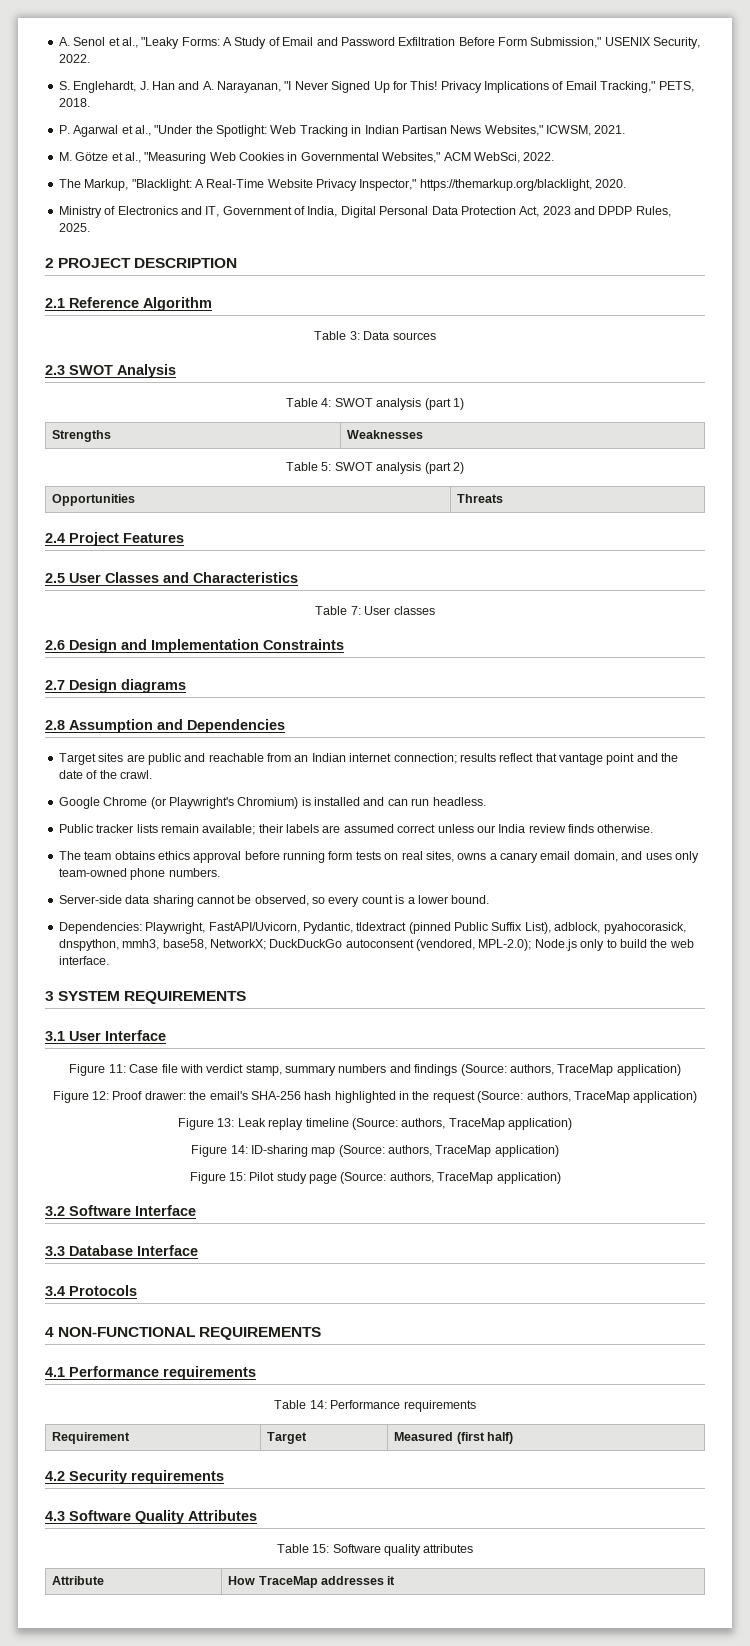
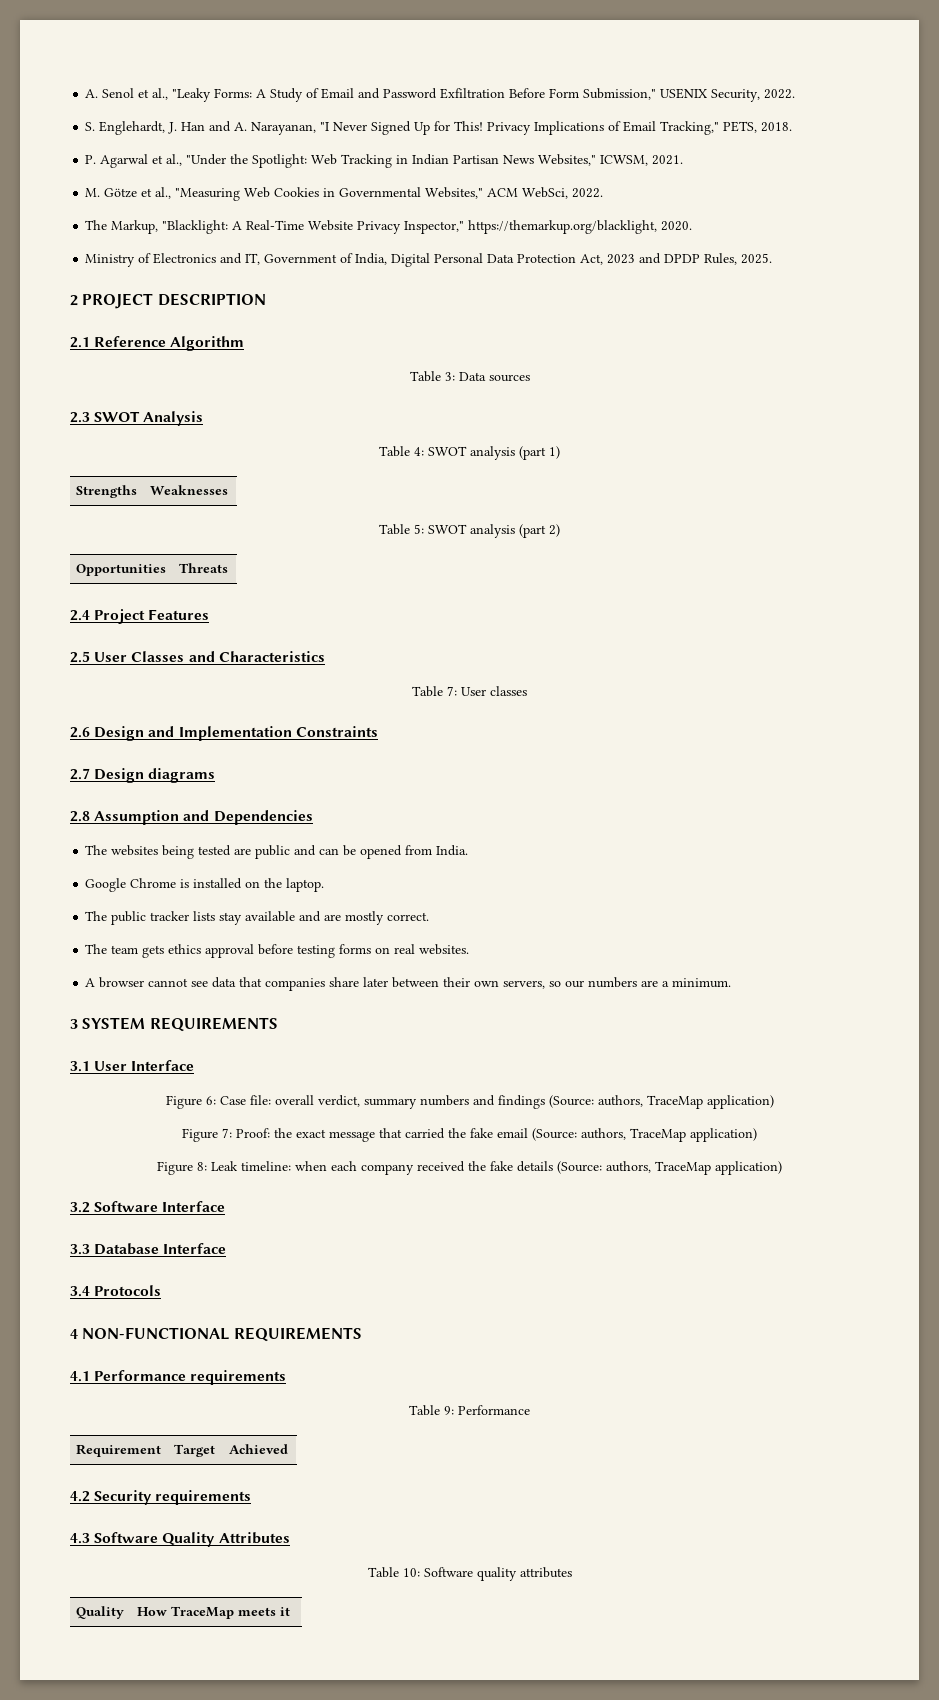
[58,753,679,765] [58,770,152,779] [58,797,486,809] [58,824,654,835] Target sites are public and reachable from an Indian internet connection; results reflect that vantage point and the date of the crawl. // Google Chrome (or Playwright's Chromium) is installed and can run headless. // Public tracker lists remain available; their labels are assumed correct unless our India review finds otherwise. -> [85,845,469,859] [85,878,325,892] [85,911,430,925] The websites being tested are public and can be opened from India. // Google Chrome is installed on the laptop. // The public tracker lists stay available and are mostly correct.
[114,851,155,860] obtains -> [142,945,165,958] gets
[283,851,699,863] [58,868,220,880] [58,895,490,907] [58,922,686,934] [58,939,694,951] [58,956,109,965] running form tests on real sites, owns a canary email domain, and uses only team-owned phone numbers. // Server-side data sharing cannot be observed, so every count is a lower bound. // Dependencies: Playwright, FastAPI/Uvicorn, Pydantic, tldextract (pinned Public Suffix List), adblock, pyahocorasick, dnspython, mmh3, base58, NetworkX; DuckDuckGo autoconsent (vendored, MPL-2.0); Node.js only to build the web interface. -> [297,944,470,958] [85,977,732,991] testing forms on real websites. // A browser cannot see data that companies share later between their own servers, so our numbers are a minimum.
[108,1064,282,1076] 11: Case file with verdict stamp, -> [205,1095,360,1107] 6: Case file: overall verdict,
[92,1091,698,1103] [178,1118,572,1130] [191,1145,559,1157] [189,1172,337,1184] 12: Proof drawer: the email's SHA-256 hash highlighted in the request (Source: authors, TraceMap application) // Figure 13: Leak replay timeline (Source: authors, TraceMap application) // Figure 14: ID-sharing map (Source: authors, TraceMap application) // Figure 15: Pilot study page -> [222,1128,757,1142] [157,1161,553,1175] 7: Proof: the exact message that carried the fake email (Source: authors, TraceMap application) // Figure 8: Leak timeline: when each company received the fake details
[309,1400,476,1412] 14: Performance requirements -> [444,1405,530,1415] 9: Performance
[394,1432,514,1444] Measured (first half) -> [229,1444,289,1454] Achieved
[312,1544,330,1553] 15: -> [402,1568,420,1577] 10:
[52,1576,105,1585] Attribute -> [76,1606,125,1619] Quality
[321,1576,385,1585] addresses -> [238,1607,277,1616] meets

